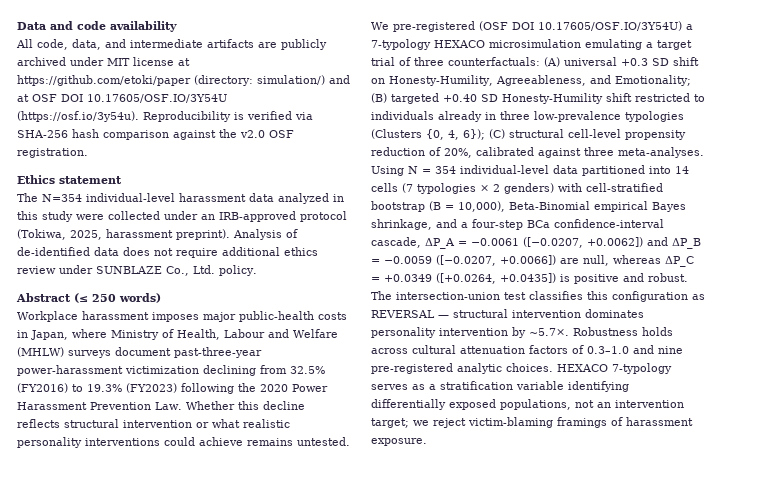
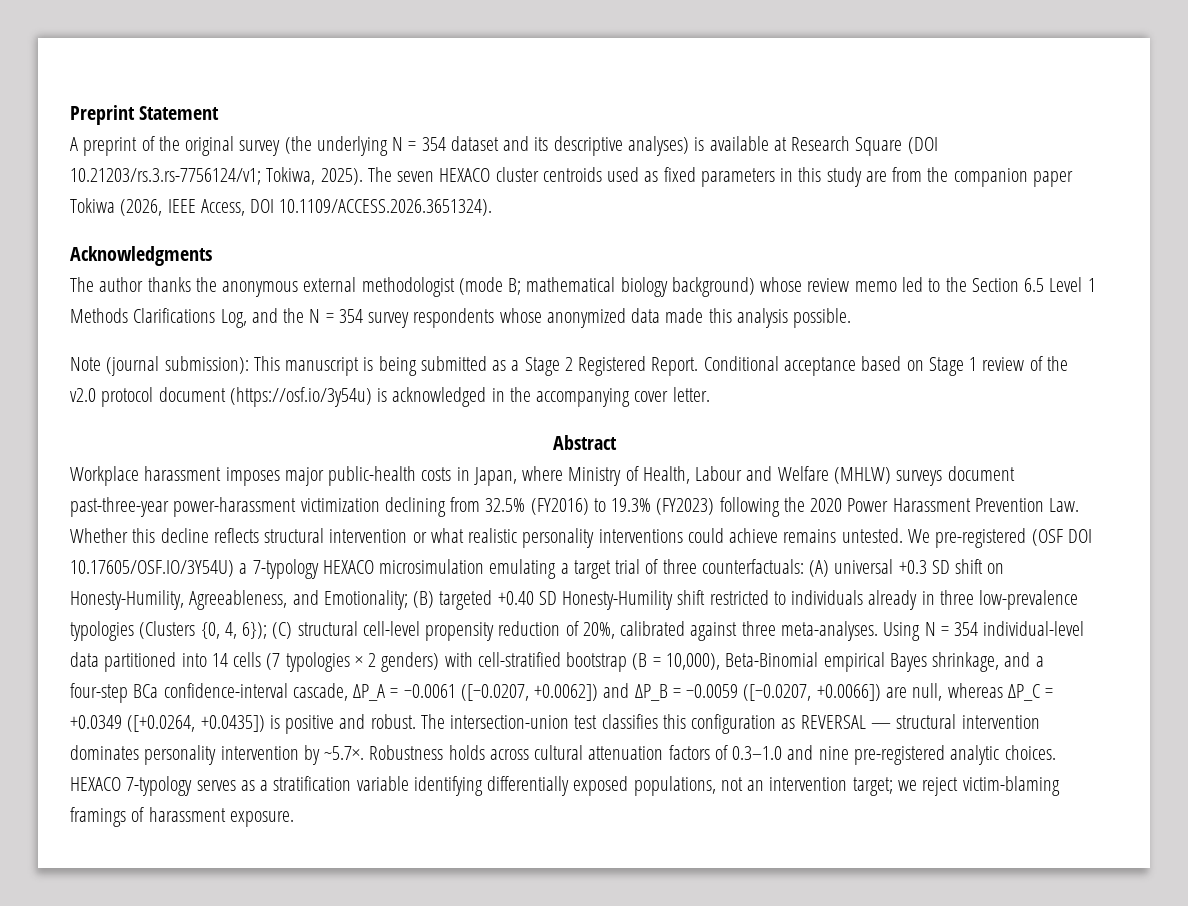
[17,21,177,32] [16,39,327,50] [17,57,190,66] [17,75,350,86] [17,94,227,103] [17,111,313,122] [17,129,294,140] [17,148,88,158] [17,175,122,184] [17,193,344,204] [17,211,347,222] [17,229,298,240] [17,247,318,258] [17,265,257,276] [16,293,161,303] Data and code availability // All code, data, and intermediate artifacts are publicly archived under MIT license at https://github.com/etoki/paper (directory: simulation/) and at OSF DOI 10.17605/OSF.IO/3Y54U (https://osf.io/3y54u). Reproducibility is verified via SHA-256 hash comparison against the v2.0 OSF registration. // Ethics statement // The N=354 individual-level harassment data analyzed in this study were collected under an IRB-approved protocol (Tokiwa, 2025, harassment preprint). Analysis of de-identified data does not require additional ethics review under SUNBLAZE Co., Ltd. policy. // Abstract (≤ 250 words) -> [70,105,220,125] [70,136,938,156] [70,167,1074,187] [70,198,493,216] [70,246,212,266] [70,277,1096,297] [70,308,852,328] [70,356,1068,376] [70,387,710,407] [552,435,617,450] Preprint Statement // A preprint of the original survey (the underlying N = 354 dataset and its descriptive analyses) is available at Research Square (DOI 10.21203/rs.3.rs-7756124/v1; Tokiwa, 2025). The seven HEXACO cluster centroids used as fixed parameters in this study are from the companion paper Tokiwa (2026, IEEE Access, DOI 10.1109/ACCESS.2026.3651324). // Acknowledgments // The author thanks the anonymous external methodologist (mode B; mathematical biology background) whose review memo led to the Section 6.5 Level 1 Methods Clarifications Log, and the N = 354 survey respondents whose anonymized data made this analysis possible. // Note (journal submission): This manuscript is being submitted as a Stage 2 Registered Report. Conditional acceptance based on Stage 1 review of the v2.0 protocol document (https://osf.io/3y54u) is acknowledged in the accompanying cover letter. // Abstract

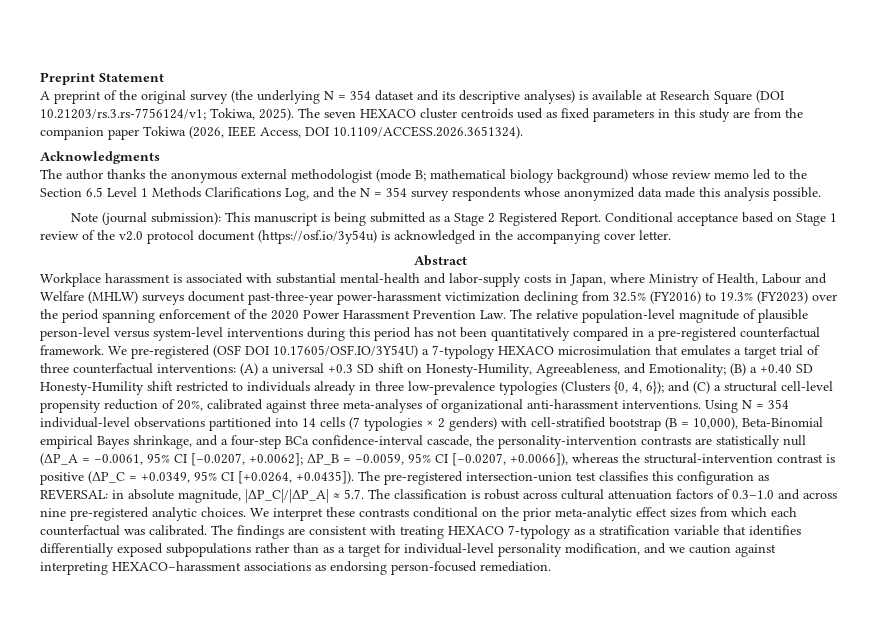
[225,466,417,486] imposes major public-health -> [173,273,521,287] is associated with substantial mental-health and labor-supply
[719,497,780,517] following -> [812,294,837,301] [40,309,247,323] over the period spanning enforcement of
[70,528,903,548] Whether this decline reflects structural intervention or what realistic personality interventions could achieve remains untested. -> [510,309,808,323] [40,327,820,341] [40,345,104,355] The relative population-level magnitude of plausible person-level versus system-level interventions during this period has not been quantitatively compared in a pre-registered counterfactual framework.
[489,559,557,579] emulating -> [655,345,730,356] that emulates
[701,559,830,577] counterfactuals: (A) -> [73,363,269,376] counterfactual interventions: (A) a
[439,590,493,610] targeted -> [750,367,757,373] a
[272,622,293,639] (C) -> [668,381,721,394] and (C) a
[780,621,878,641] meta-analyses. -> [343,399,701,413] meta-analyses of organizational anti-harassment interventions.
[70,652,99,667] data -> [134,417,205,428] observations
[353,683,1054,701] [70,714,445,734] ΔP_A = −0.0061 ([−0.0207, +0.0062]) and ΔP_B = −0.0059 ([−0.0207, +0.0066]) are null, whereas ΔP_C = +0.0349 ([+0.0264, +0.0435]) is positive and robust. The -> [476,435,806,449] [40,453,835,466] [40,471,463,485] the personality-intervention contrasts are statistically null (ΔP_A = −0.0061, 95% CI [−0.0207, +0.0062]; ΔP_B = −0.0059, 95% CI [−0.0207, +0.0066]), whereas the structural-intervention contrast is positive (ΔP_C = +0.0349, 95% CI [+0.0264, +0.0435]). The pre-registered
[800,714,1040,729] [70,745,485,765] REVERSAL — structural intervention dominates personality intervention by ~5.7×. Robustness holds -> [40,489,520,503] REVERSAL: in absolute magnitude, |ΔP_C|/|ΔP_A| ≈ 5.7. The classification is robust
(814, 752) none -> [803,492,837,499] across
(1056, 752) none -> [250,507,797,521] [40,525,444,539] We interpret these contrasts conditional on the prior meta-analytic effect sizes from which each counterfactual was calibrated. The findings are consistent with treating
[196,780,236,791] serves -> (571, 532) none
[413,776,1060,796] [70,807,294,827] identifying differentially exposed populations, not an intervention target; we reject victim-blaming framings of harassment exposure. -> [723,525,801,536] [40,543,776,557] [40,561,551,575] that identifies differentially exposed subpopulations rather than as a target for individual-level personality modification, and we caution against interpreting HEXACO–harassment associations as endorsing person-focused remediation.

